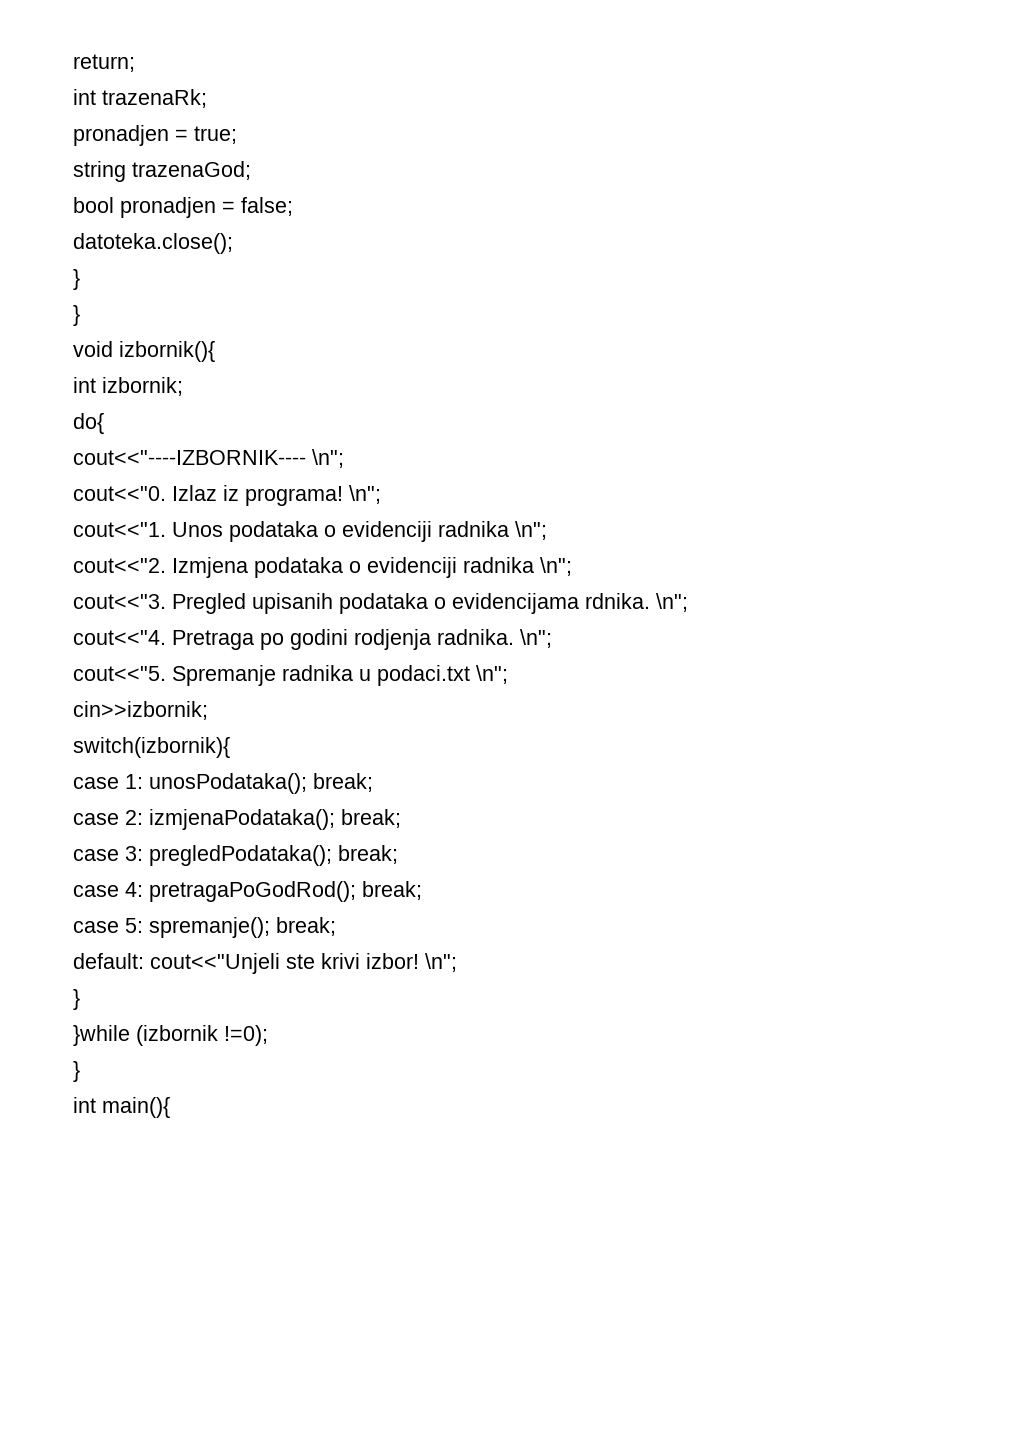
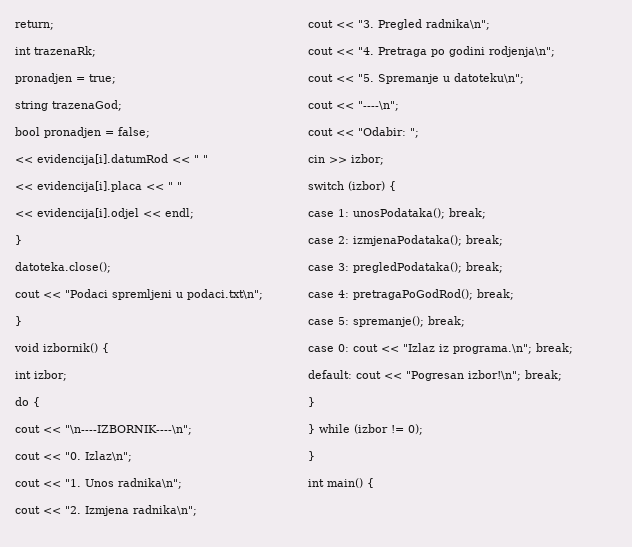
[73,233,233,254] [73,269,80,290] datoteka.close(); // } -> [15,154,208,165] [15,181,182,192] [15,208,194,219] [15,235,22,245] [15,262,111,273] [15,289,263,300] << evidencija[i].datumRod << " " // << evidencija[i].placa << " " // << evidencija[i].odjel << endl; // } // datoteka.close(); // cout << "Podaci spremljeni u podaci.txt\n";
[119,341,215,362] [73,377,183,396] [73,413,104,434] [73,449,344,468] [73,485,381,506] [73,521,547,542] [73,557,572,578] [73,593,688,614] [73,629,552,650] [73,665,508,686] [73,701,208,720] [73,737,230,758] izbornik(){ // int izbornik; // do{ // cout<<"----IZBORNIK---- \n"; // cout<<"0. Izlaz iz programa! \n"; // cout<<"1. Unos podataka o evidenciji radnika \n"; // cout<<"2. Izmjena podataka o evidenciji radnika \n"; // cout<<"3. Pregled upisanih podataka o evidencijama rdnika. \n"; // cout<<"4. Pretraga po godini rodjenja radnika. \n"; // cout<<"5. Spremanje radnika u podaci.txt \n"; // cin>>izbornik; // switch(izbornik){ -> [43,343,109,353] [15,370,67,381] [15,397,40,407] [15,425,192,435] [15,451,132,462] [15,478,182,489] [15,505,197,516] [308,19,490,30] [308,46,555,57] [308,73,524,84] [308,101,399,111] [308,127,419,138] [308,154,384,165] [308,181,396,191] izbornik() { // int izbor; // do { // cout << "\n----IZBORNIK----\n"; // cout << "0. Izlaz\n"; // cout << "1. Unos radnika\n"; // cout << "2. Izmjena radnika\n"; // cout << "3. Pregled radnika\n"; // cout << "4. Pretraga po godini rodjenja\n"; // cout << "5. Spremanje u datoteku\n"; // cout << "----\n"; // cout << "Odabir: "; // cin >> izbor; // switch (izbor) {
[73,953,457,974] [73,989,80,1010] [73,1025,268,1046] default: cout<<"Unjeli ste krivi izbor! \n"; // } // }while (izbornik !=0); -> [308,343,573,354] [308,370,562,381] [308,397,315,407] [308,424,423,435] case 0: cout << "Izlaz iz programa.\n"; break; // default: cout << "Pogresan izbor!\n"; break; // } // } while (izbor != 0);
[102,1097,170,1118] main(){ -> [327,478,374,488] main() {

